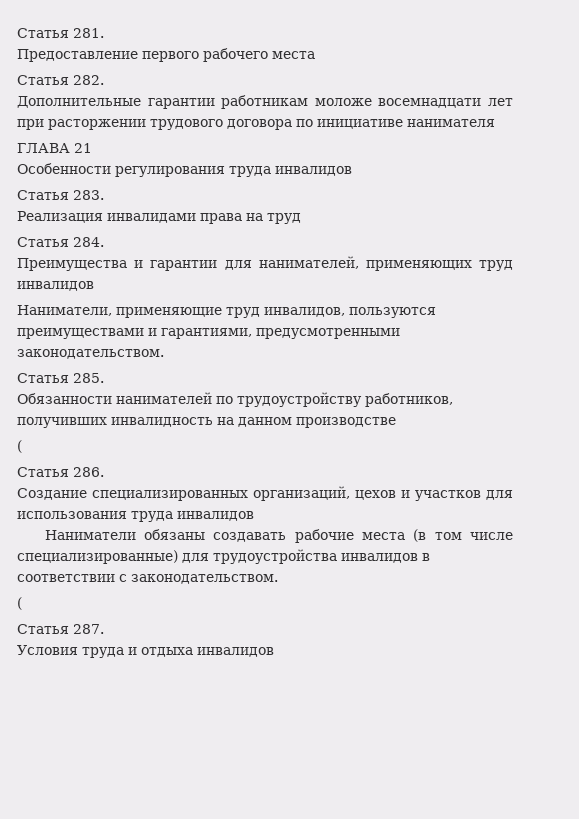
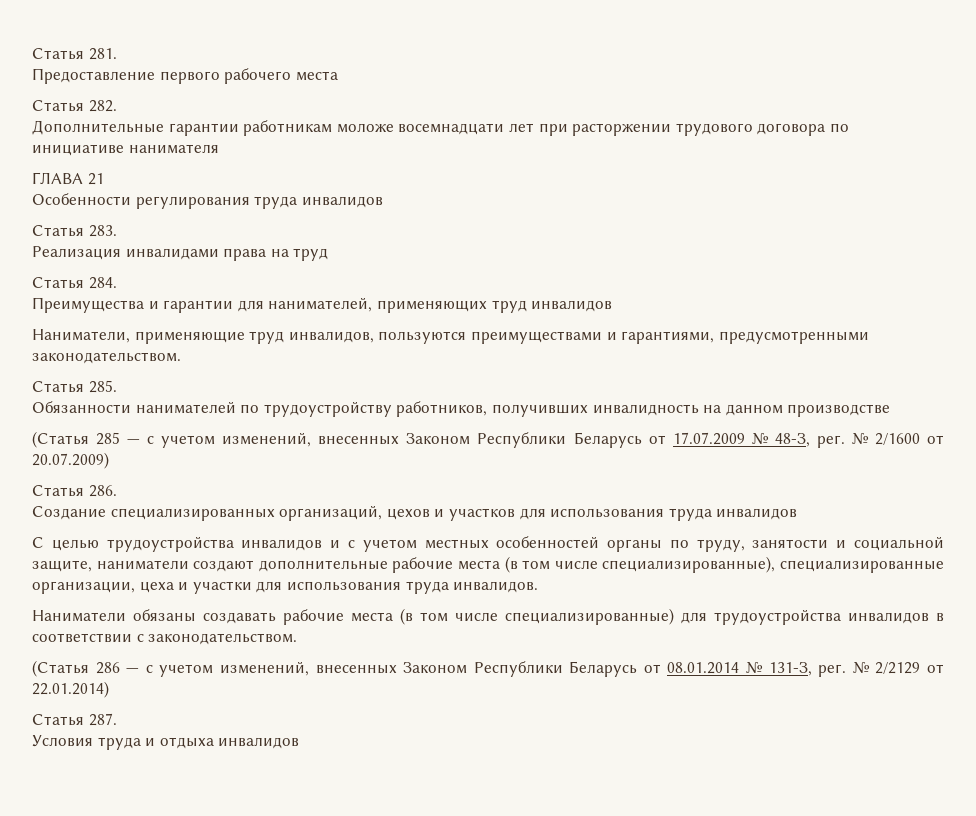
[17,440,22,453] ( -> [32,431,944,448] [32,452,109,469] (Статья 285 — с учетом изменений, внесенных Законом Республики Беларусь от 17.07.2009 № 48-З, рег. № 2/1600 от 20.07.2009)
(254, 516) none -> [32,536,945,552] [32,556,945,573] [32,581,539,594] // С целью трудоустройства инвалидов и с учетом местных особенностей органы по труду, занятости и социальной защите, наниматели создают дополнительные рабочие места (в том числе специализированные), специализированные организации, цеха и участки для использования труда инвалидов.
[17,597,22,610] ( -> [32,660,945,677] [32,681,109,698] (Статья 286 — с учетом изменений, внесенных Законом Республики Беларусь от 08.01.2014 № 131-З, рег. № 2/2129 от 22.01.2014)

